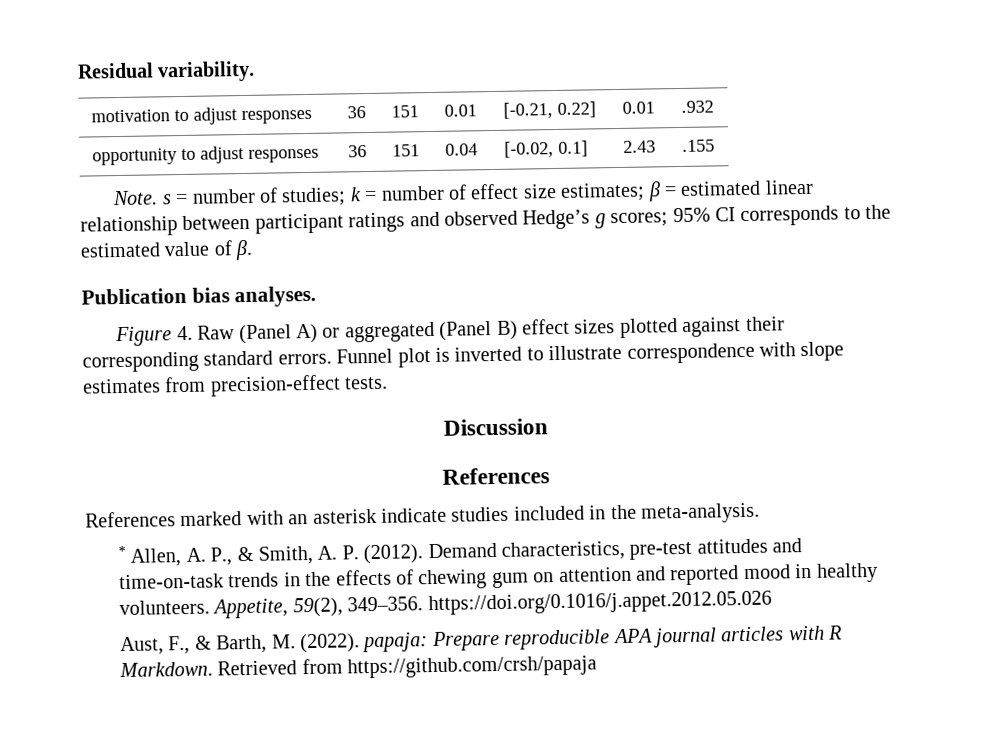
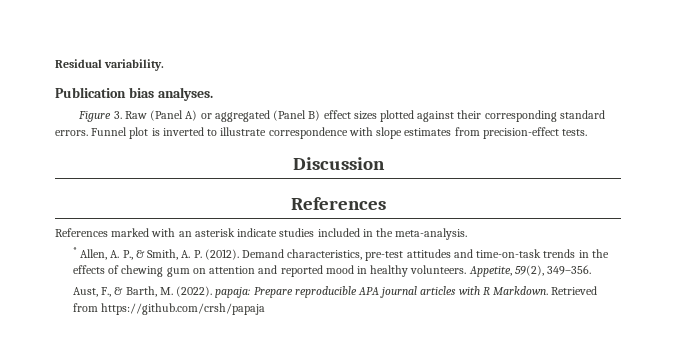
[90,107,312,125] [346,106,366,119] [390,105,419,118] [443,104,477,117] [502,101,596,119] [621,101,655,114] [680,100,714,113] [91,146,319,166] [347,145,367,158] [391,144,420,157] [444,143,478,156] [503,140,588,158] [622,140,656,153] [681,139,715,152] [112,179,814,207] [80,204,892,237] [80,239,254,261] // motivation to adjust responses | 36 | 151 | 0.01 | [-0.21, 0.22] | 0.01 | .932 // opportunity to adjust responses | 36 | 151 | 0.04 | [-0.02, 0.1] | 2.43 | .155 // Note. s = number of studies; k = number of effect size estimates; β = estimated linear relationship between participant ratings and observed Hedge’s g scores; 95% CI corresponds to the estimated value of β. -> (165, 65) none
[176,325,193,341] 4. -> [113,111,122,119] 3.
[427,590,772,616] https://doi.org/0.1016/j.appet.2012.05.026 -> (592, 270) none

